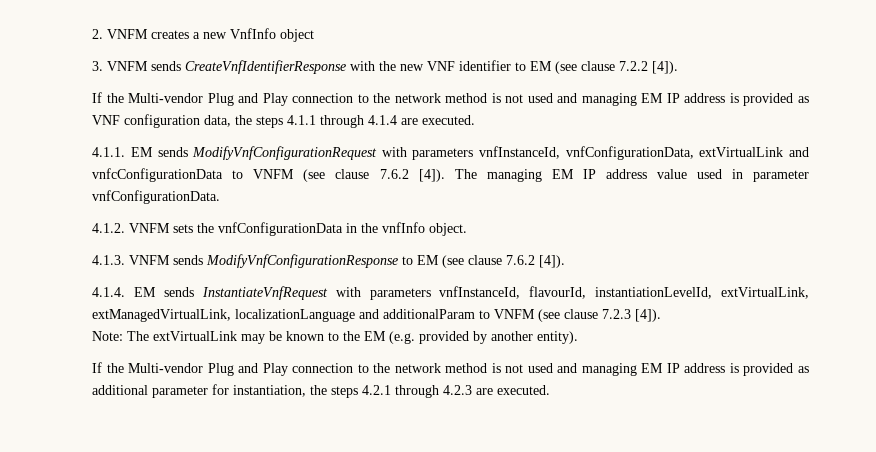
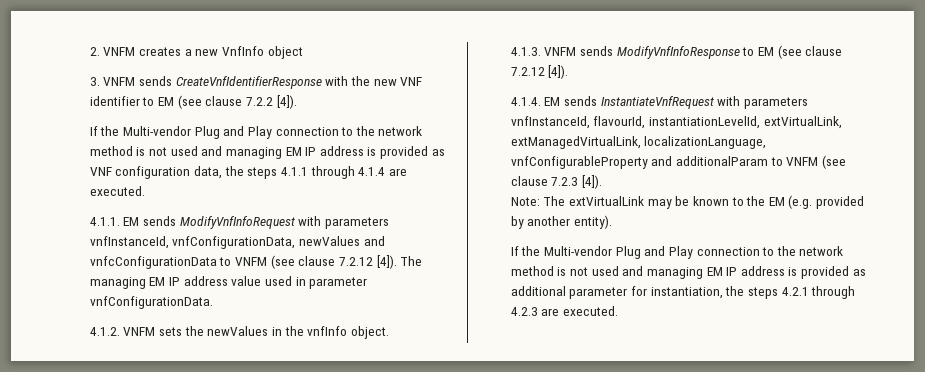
[192,146,378,160] ModifyVnfConfigurationRequest -> [179,216,295,229] ModifyVnfInfoRequest
[699,147,784,157] extVirtualLink -> [298,236,360,246] newValues
[379,169,409,179] 7.6.2 -> [338,257,373,266] 7.2.12
[218,222,344,236] vnfConfigurationData -> [207,326,269,336] newValues
[206,254,536,268] ModifyVnfConfigurationResponse to EM (see clause 7.6.2 -> [616,45,843,59] [510,67,545,76] ModifyVnfInfoResponse to EM (see clause 7.2.12
[235,309,356,322] localizationLanguage -> [644,136,767,149] [510,156,648,169] localizationLanguage, vnfConfigurableProperty

